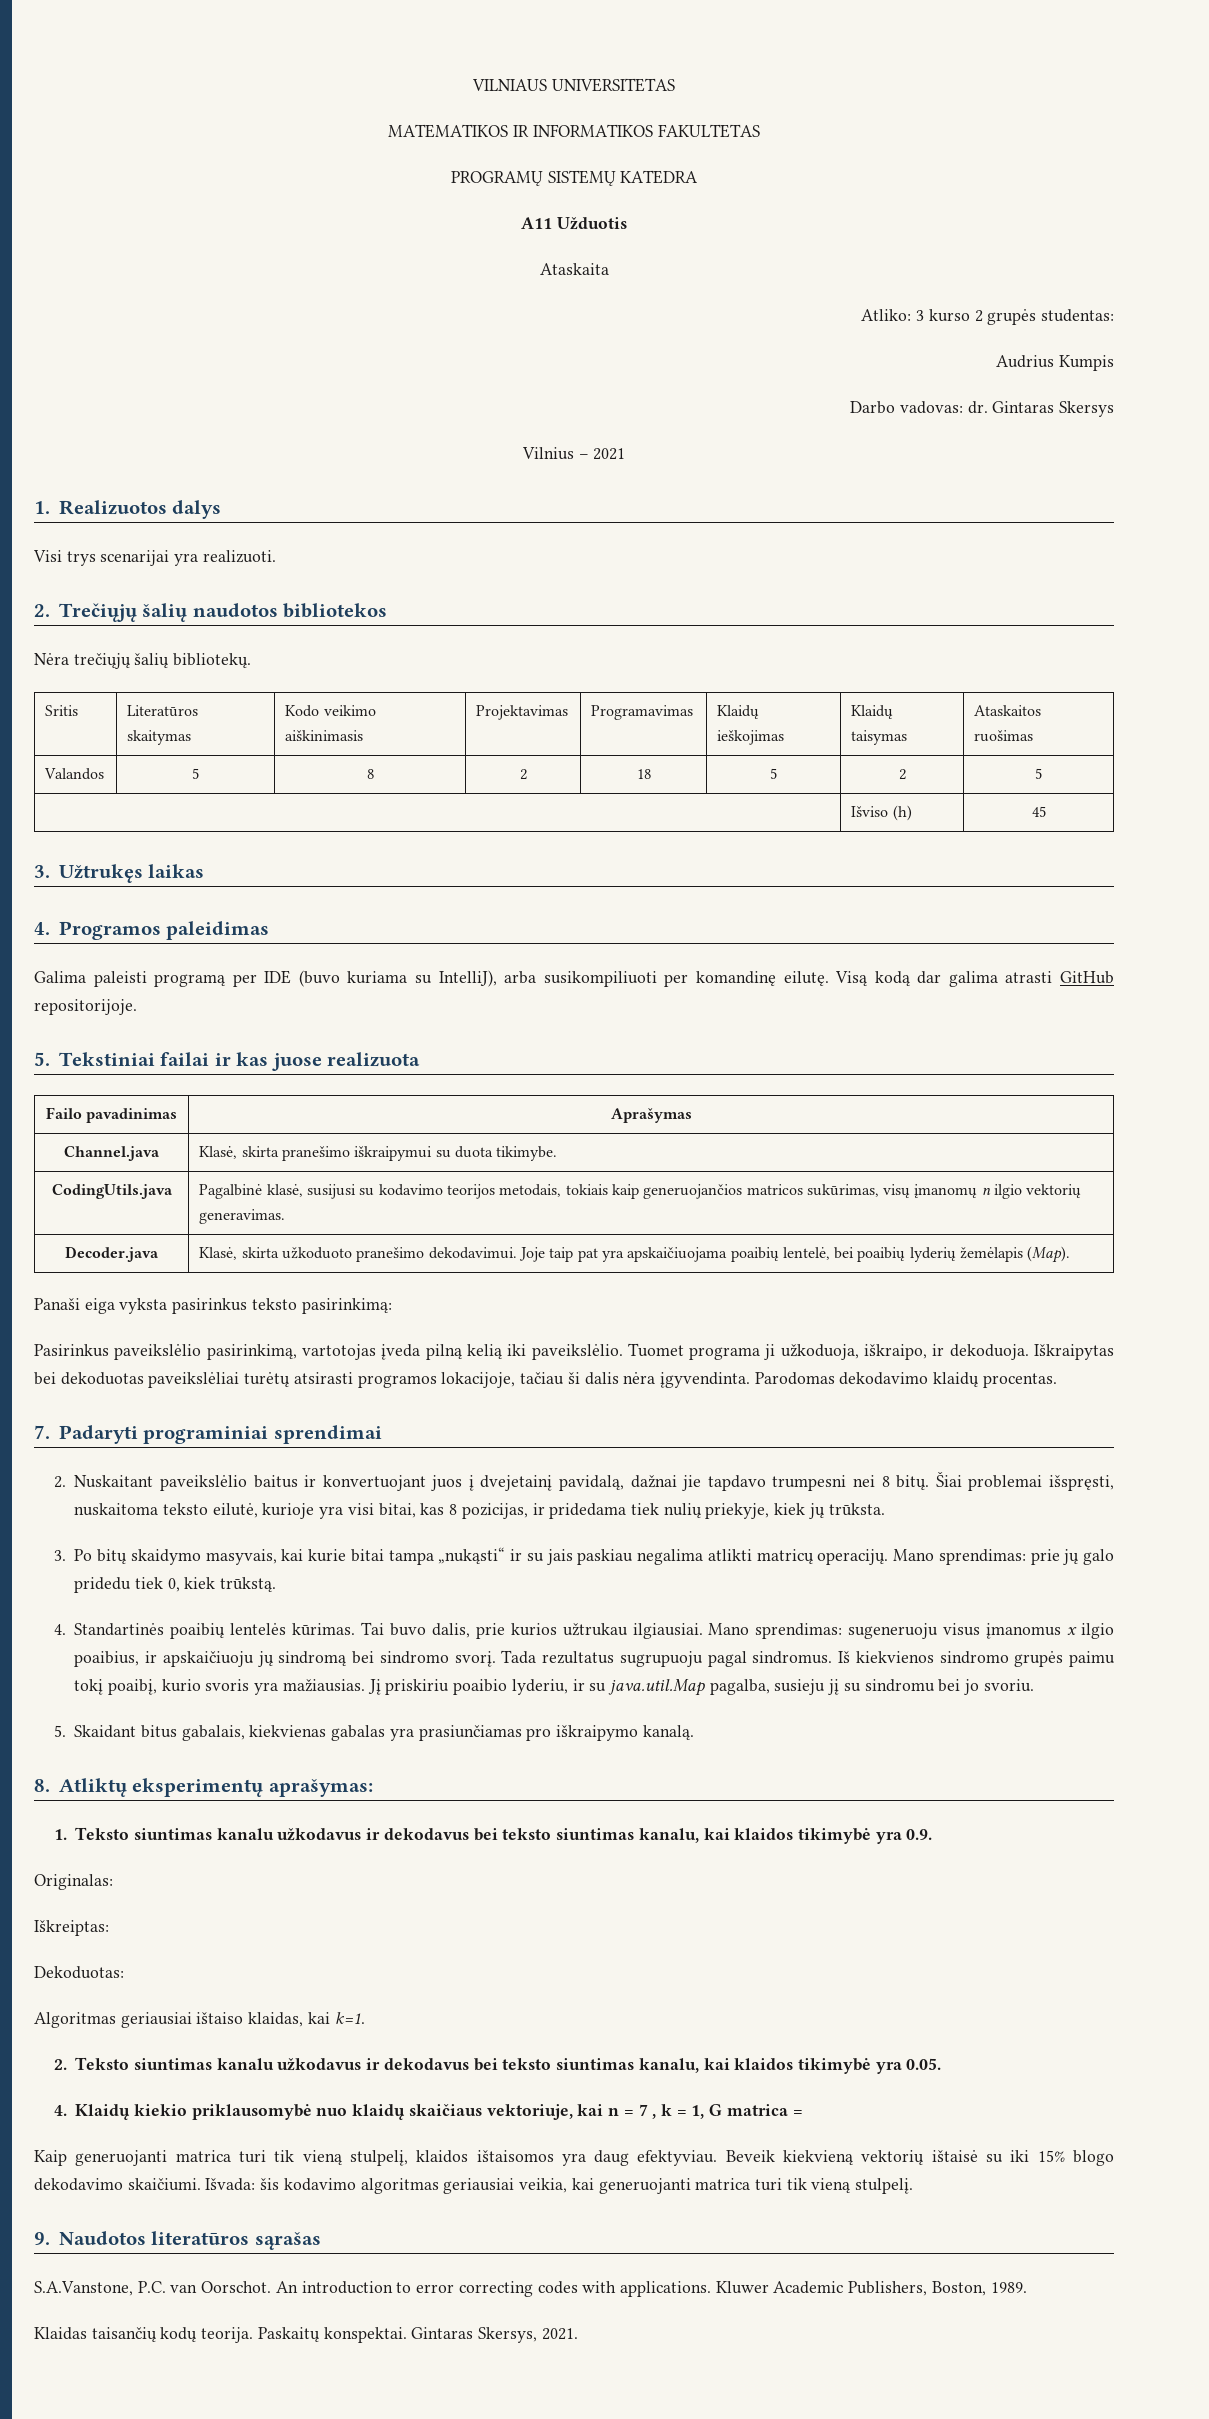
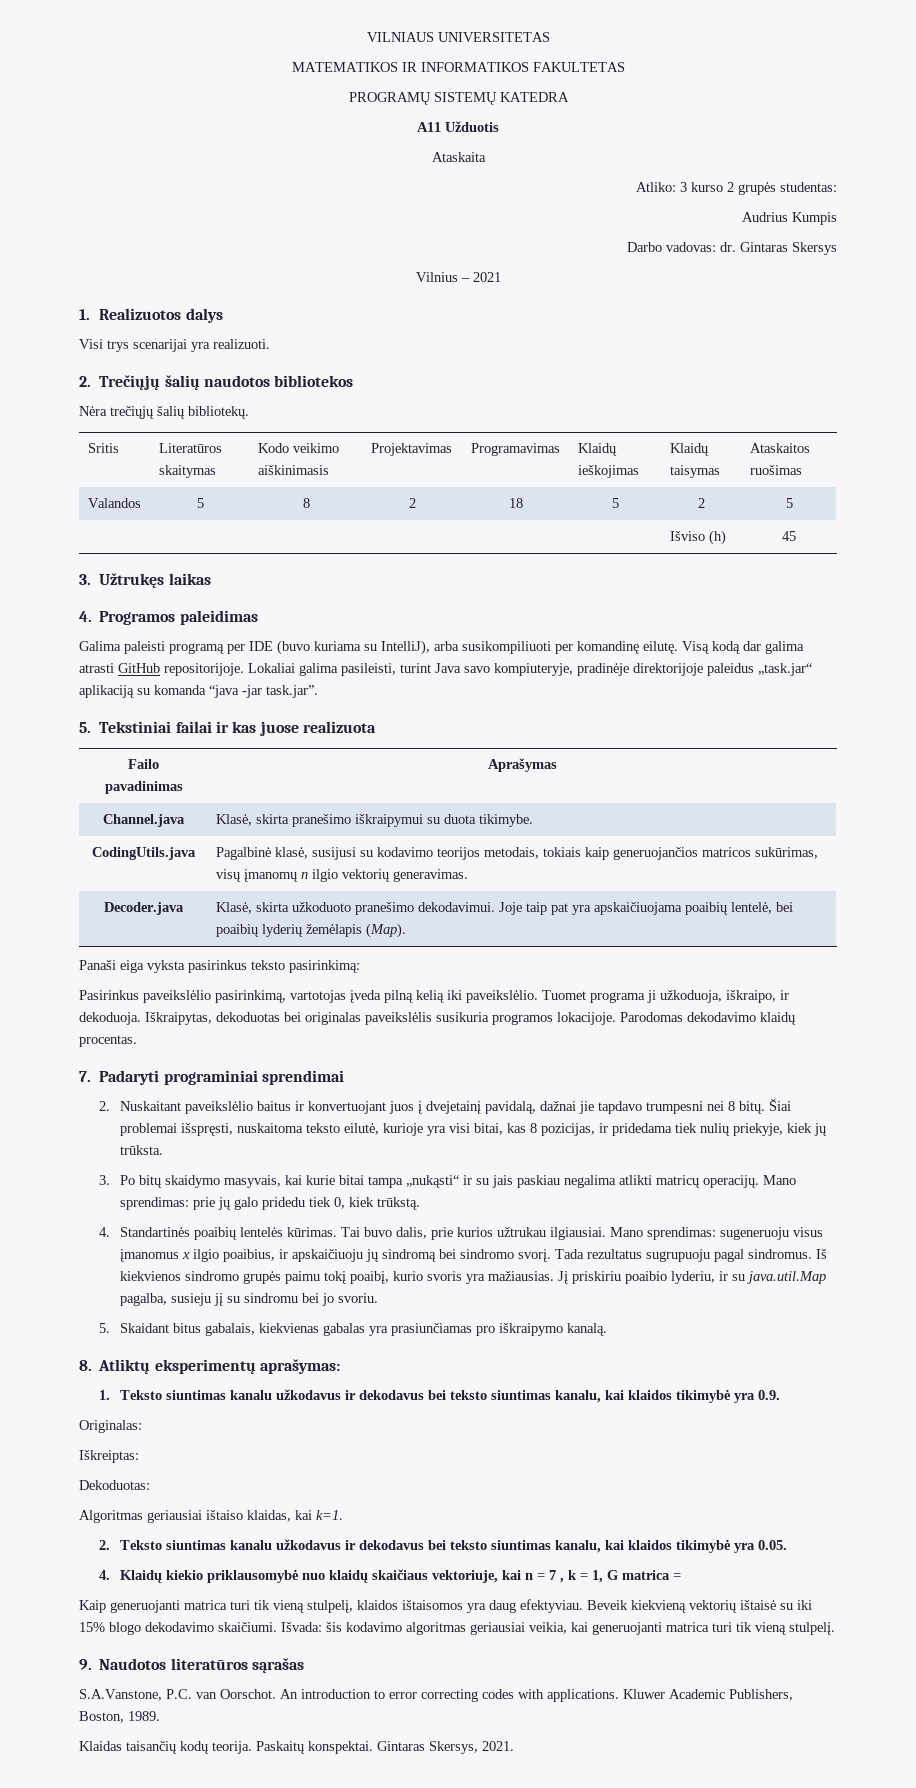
(137, 1007) none -> [248,663,812,676] [79,685,318,698] Lokaliai galima pasileisti, turint Java savo kompiuteryje, pradinėje direktorijoje paleidus „task.jar“ aplikaciją su komanda “java -jar task.jar”.
[1034,1344,1114,1360] [34,1372,750,1388] Iškraipytas bei dekoduotas paveikslėliai turėtų atsirasti programos lokacijoje, tačiau ši dalis nėra įgyvendinta. -> [145,1012,616,1025] Iškraipytas, dekoduotas bei originalas paveikslėlis susikuria programos lokacijoje.

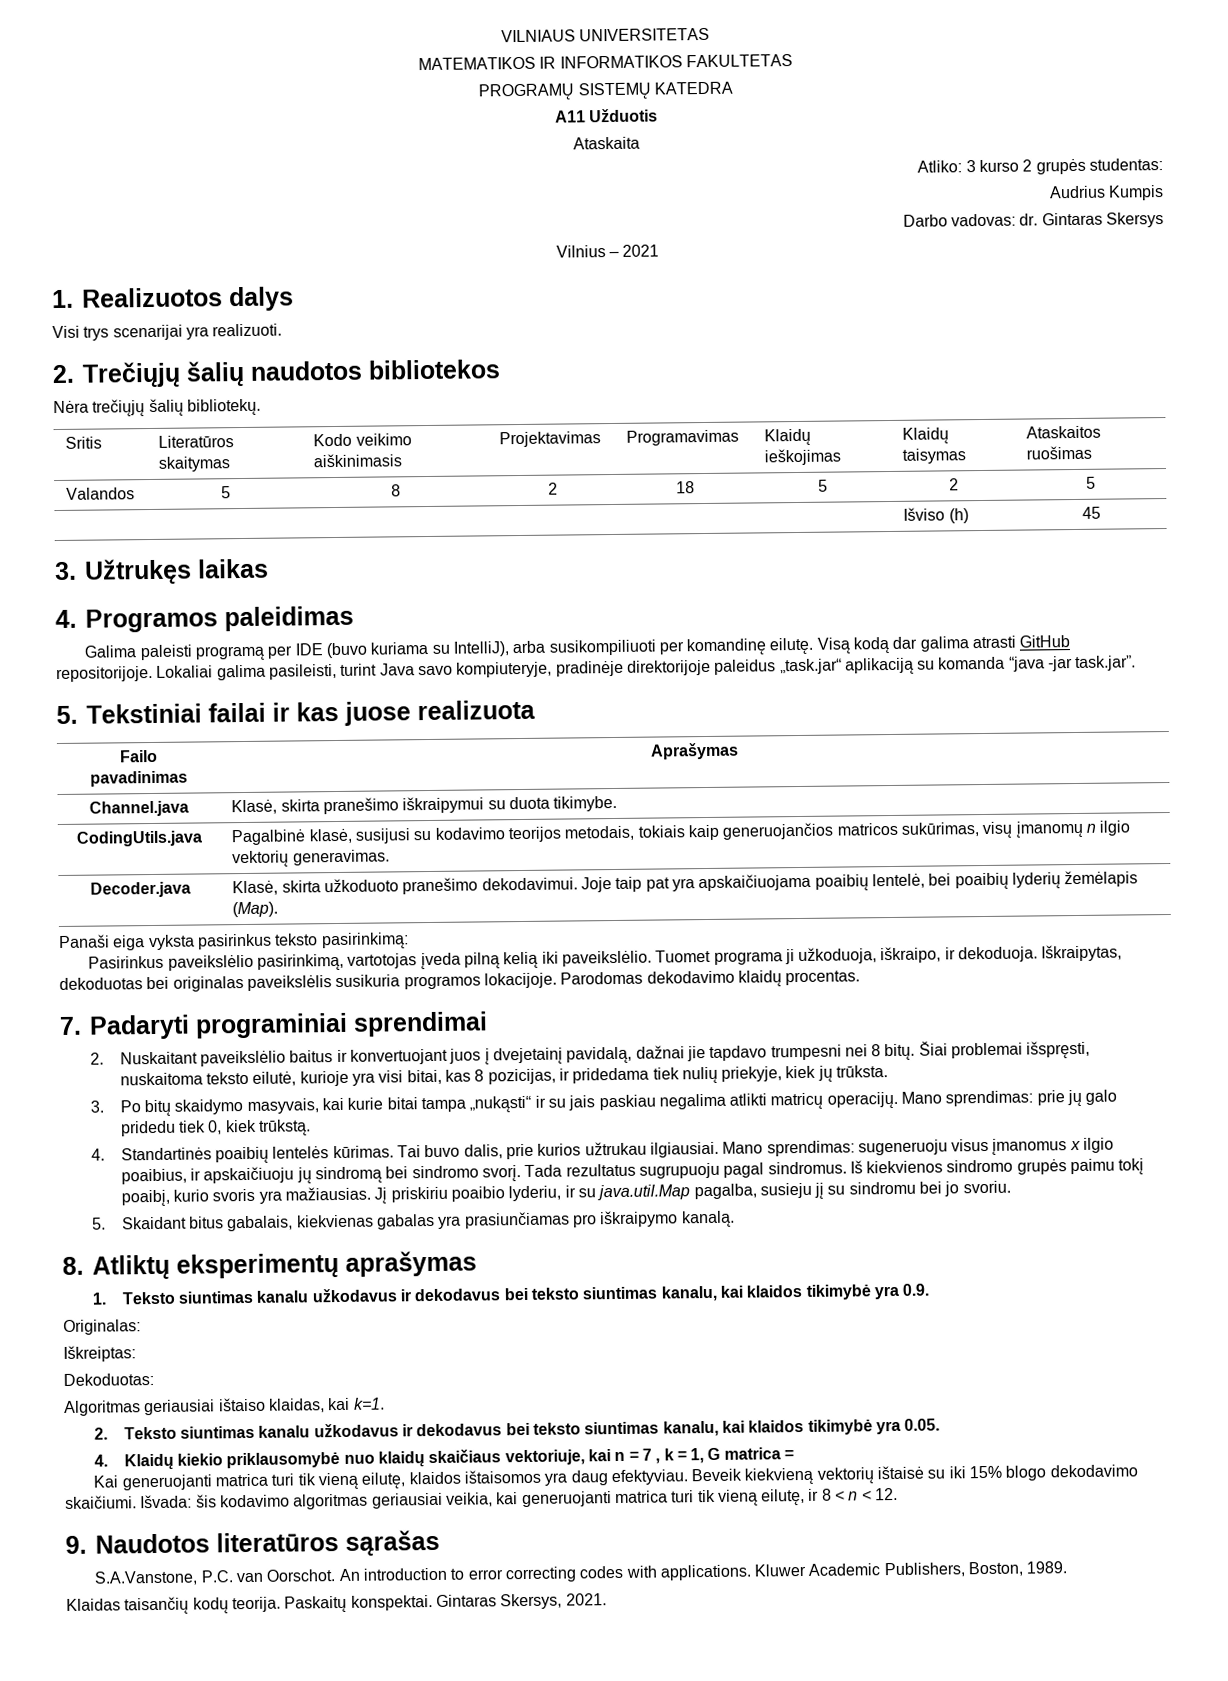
[259,1359,340,1374] aprašymas: -> [344,1250,477,1277] aprašymas
[79,1600,353,1613] Kaip generuojanti matrica turi tik vieną stulpelį, -> [93,1472,406,1491] Kai generuojanti matrica turi tik vieną eilutę,
[789,1622,835,1635] stulpelį. -> [761,1487,899,1506] eilutę, ir 8 < n < 12.

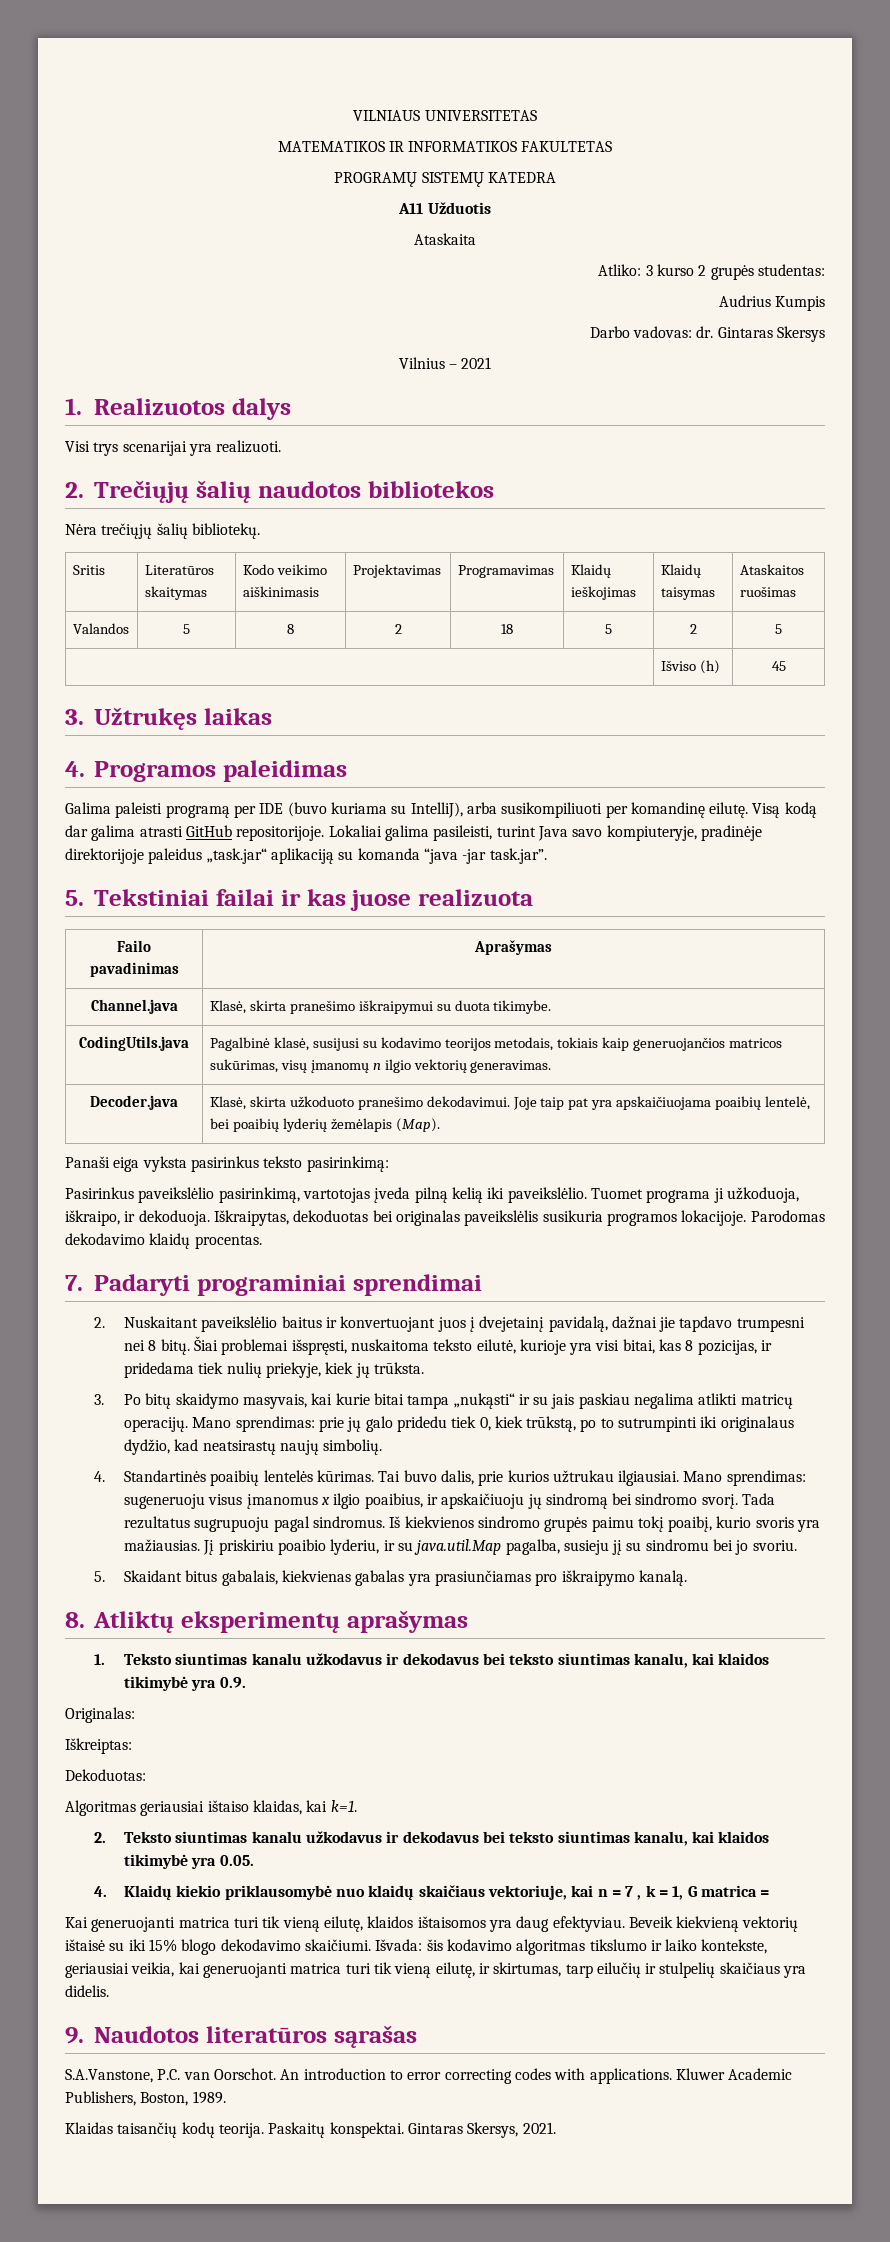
[258,1119,311,1136] trūkstą. -> [526,1416,794,1432] [123,1439,383,1455] trūkstą, po to sutrumpinti iki originalaus dydžio, kad neatsirastų naujų simbolių.
(369, 1501) none -> [589,1939,768,1954] tikslumo ir laiko kontekste,
[821,1487,899,1501] 8 < n < 12. -> [493,1962,807,1978] [65,1985,109,1997] skirtumas, tarp eilučių ir stulpelių skaičiaus yra didelis.

